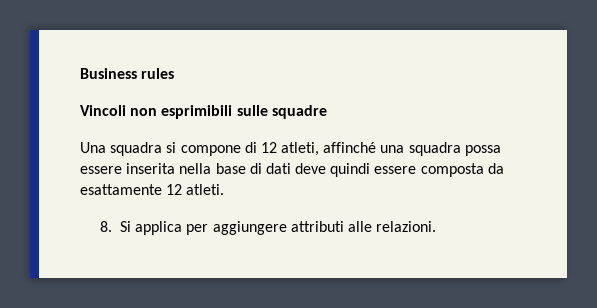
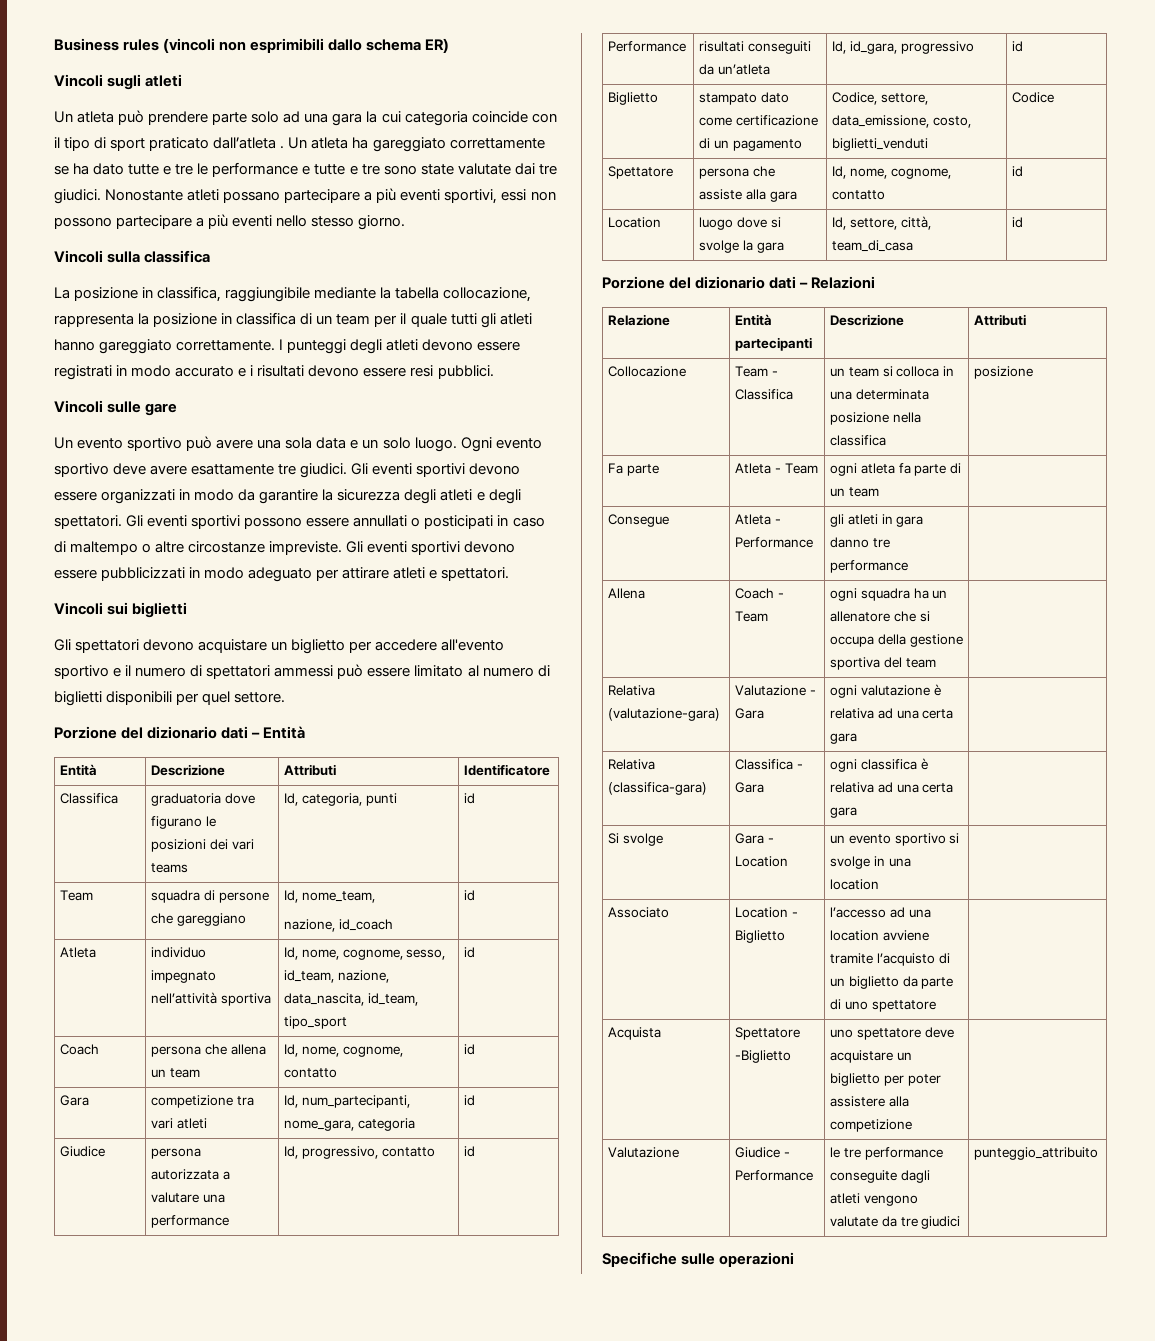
[80,105,327,119] [80,142,501,156] [80,163,504,177] [80,184,225,195] [100,221,437,235] // Vincoli non esprimibili sulle squadre // Una squadra si compone di 12 atleti, affinché una squadra possa essere inserita nella base di dati deve quindi essere composta da esattamente 12 atleti. // 8. Si applica per aggiungere attributi alle relazioni. -> [163,38,450,53] [54,74,183,90] [54,110,557,126] [54,137,545,152] [54,162,557,177] [54,188,556,204] [54,214,406,230] [54,250,211,263] [54,286,532,302] [54,312,532,328] [54,339,521,354] [54,365,494,380] [54,400,178,416] [54,436,542,452] [54,463,521,478] [54,489,521,504] [54,515,545,529] [54,541,516,555] [54,567,510,582] [54,602,188,618] [54,639,505,654] [54,664,550,679] [54,691,286,706] [54,726,306,739] [60,764,98,776] [151,764,226,776] [284,764,337,776] [464,764,551,776] [60,793,119,804] [151,793,255,806] [151,816,216,829] [151,839,254,852] [151,863,189,873] [284,793,397,806] [464,793,476,804] [60,890,94,901] [151,890,269,903] [151,913,246,926] [284,890,375,903] [284,919,393,932] [464,890,476,901] [60,947,97,958] [151,947,207,958] [151,970,217,983] [151,992,271,1006] [284,947,446,960] [284,970,389,983] [284,993,418,1006] [284,1016,348,1029] [464,947,476,958] [60,1044,100,1055] [151,1044,266,1057] [151,1068,200,1078] [284,1044,403,1057] [284,1068,338,1078] [464,1044,476,1055] [60,1095,90,1106] [151,1095,254,1108] [151,1118,207,1129] [284,1095,410,1108] [284,1118,415,1131] [464,1095,476,1106] [60,1146,106,1157] [151,1148,202,1159] [151,1169,230,1180] [151,1192,225,1203] [151,1215,230,1228] [284,1146,435,1159] [464,1146,476,1157] [608,41,687,52] [699,41,811,54] [699,64,770,75] [832,41,974,54] [1012,41,1024,52] [608,92,659,105] [699,92,789,105] [699,115,818,126] [699,138,802,151] [832,92,928,105] [832,115,971,128] [832,138,929,151] [1012,92,1055,103] [608,166,674,179] [699,166,775,179] [699,189,797,202] [832,166,951,179] [832,190,886,200] [1012,166,1024,177] [608,217,662,228] [699,217,781,230] [699,240,784,253] [832,216,931,230] [832,240,914,252] [1012,217,1024,228] [602,276,876,289] [608,314,671,326] [735,314,773,326] [735,337,813,351] [830,314,905,326] [974,314,1027,326] [608,366,687,377] [735,366,778,377] [735,389,794,400] [830,366,954,377] [830,389,929,400] [830,412,921,425] [830,435,887,446] [974,366,1034,379] [608,463,659,476] [735,463,818,474] [830,463,961,476] [830,487,879,497] [608,514,670,527] [735,514,781,525] [735,537,814,548] [830,514,924,527] [830,537,890,548] [830,560,909,573] [608,588,646,599] [735,588,784,599] [735,611,769,622] [830,588,948,601] [830,611,930,622] [830,634,963,647] [830,657,936,670] [608,685,656,696] [608,708,721,721] [735,685,816,696] [735,708,765,719] [830,684,941,698] [830,708,954,719] [830,733,858,744] [608,759,656,770] [608,782,708,795] [735,759,803,770] [735,782,765,793] [830,758,928,772] [830,782,954,793] [830,807,858,818] [608,833,663,846] [735,833,774,844] [735,856,789,867] [830,833,960,846] [830,856,911,869] [830,879,880,890] [608,907,670,918] [735,907,798,918] [735,930,786,943] [830,907,931,918] [830,930,929,941] [830,953,950,966] [830,976,954,989] [830,999,936,1012] [608,1027,662,1040] [735,1027,801,1040] [735,1050,792,1063] [830,1027,954,1040] [830,1050,912,1063] [830,1073,941,1086] [830,1096,909,1107] [830,1119,913,1132] [608,1147,680,1158] [735,1147,790,1158] [735,1170,814,1181] [830,1147,943,1160] [830,1170,930,1183] [830,1193,918,1206] [830,1216,961,1229] [974,1147,1099,1160] [602,1252,795,1267] (vincoli non esprimibili dallo schema ER) // Vincoli sugli atleti // Un atleta può prendere parte solo ad una gara la cui categoria coincide con il tipo di sport praticato dall’atleta . Un atleta ha gareggiato correttamente se ha dato tutte e tre le performance e tutte e tre sono state valutate dai tre giudici. Nonostante atleti possano partecipare a più eventi sportivi, essi non possono partecipare a più eventi nello stesso giorno. // Vincoli sulla classifica // La posizione in classifica, raggiungibile mediante la tabella collocazione, rappresenta la posizione in classifica di un team per il quale tutti gli atleti hanno gareggiato correttamente. I punteggi degli atleti devono essere registrati in modo accurato e i risultati devono essere resi pubblici. // Vincoli sulle gare // Un evento sportivo può avere una sola data e un solo luogo. Ogni evento sportivo deve avere esattamente tre giudici. Gli eventi sportivi devono essere organizzati in modo da garantire la sicurezza degli atleti e degli spettatori. Gli eventi sportivi possono essere annullati o posticipati in caso di maltempo o altre circostanze impreviste. Gli eventi sportivi devono essere pubblicizzati in modo adeguato per attirare atleti e spettatori. // Vincoli sui biglietti // Gli spettatori devono acquistare un biglietto per accedere all'evento sportivo e il numero di spettatori ammessi può essere limitato al numero di biglietti disponibili per quel settore. // Porzione del dizionario dati – Entità // Entità | Descrizione | Attributi | Identificatore // Classifica | graduatoria dove figurano le posizioni dei vari teams | Id, categoria, punti | id // Team | squadra di persone che gareggiano | Id, nome_team, // nazione, id_coach | id // Atleta | individuo impegnato nell’attività sportiva | Id, nome, cognome, sesso, id_team, nazione, data_nascita, id_team, tipo_sport | id // Coach | persona che allena un team | Id, nome, cognome, contatto | id // Gara | competizione tra vari atleti | Id, num_partecipanti, nome_gara, categoria | id // Giudice | persona autorizzata a valutare una performance | Id, progressivo, contatto | id // Performance | risultati conseguiti da un’atleta | Id, id_gara, progressivo | id // Biglietto | stampato dato come certificazione di un pagamento | Codice, settore, data_emissione, costo, biglietti_venduti | Codice // Spettatore | persona che assiste alla gara | Id, nome, cognome, contatto | id // Location | luogo dove si svolge la gara | Id, settore, città, team_di_casa | id // Porzione del dizionario dati – Relazioni // Relazione | Entità partecipanti | Descrizione | Attributi // Collocazione | Team - Classifica | un team si colloca in una determinata posizione nella classifica | posizione // Fa parte | Atleta - Team | ogni atleta fa parte di un team | // Consegue | Atleta - Performance | gli atleti in gara danno tre performance | // Allena | Coach - Team | ogni squadra ha un allenatore che si occupa della gestione sportiva del team | // Relativa (valutazione-gara) | Valutazione - Gara | ogni valutazione è relativa ad una certa gara | // Relativa (classifica-gara) | Classifica - Gara | ogni classifica è relativa ad una certa gara | // Si svolge | Gara - Location | un evento sportivo si svolge in una location | // Associato | Location - Biglietto | l’accesso ad una location avviene tramite l’acquisto di un biglietto da parte di uno spettatore | // Acquista | Spettatore -Biglietto | uno spettatore deve acquistare un biglietto per poter assistere alla competizione | // Valutazione | Giudice - Performance | le tre performance conseguite dagli atleti vengono valutate da tre giudici | punteggio_attribuito // Specifiche sulle operazioni

